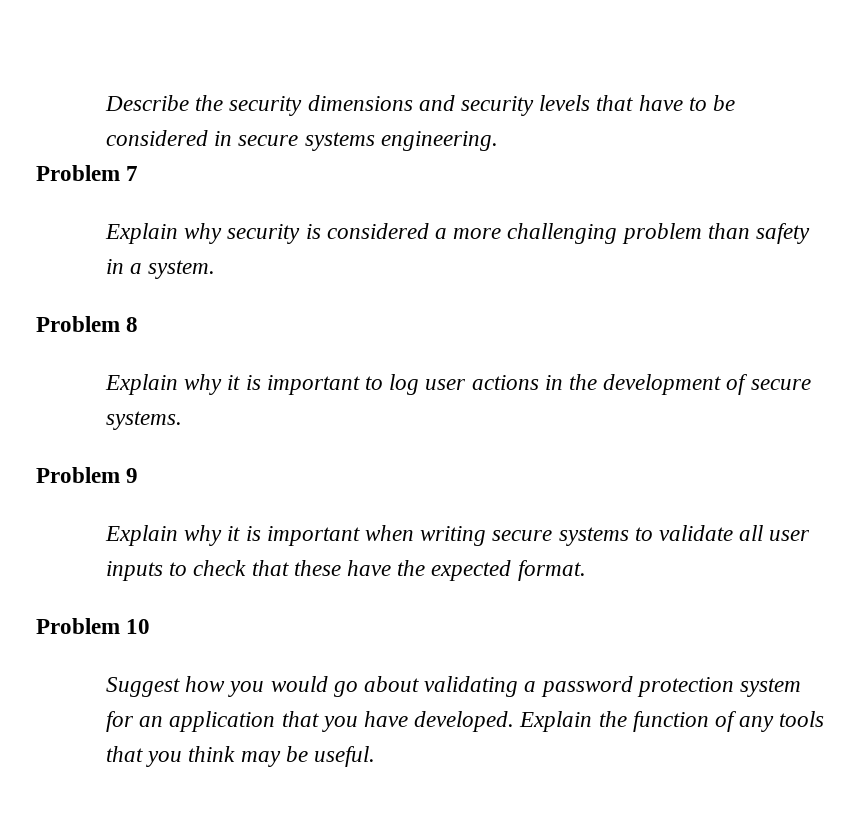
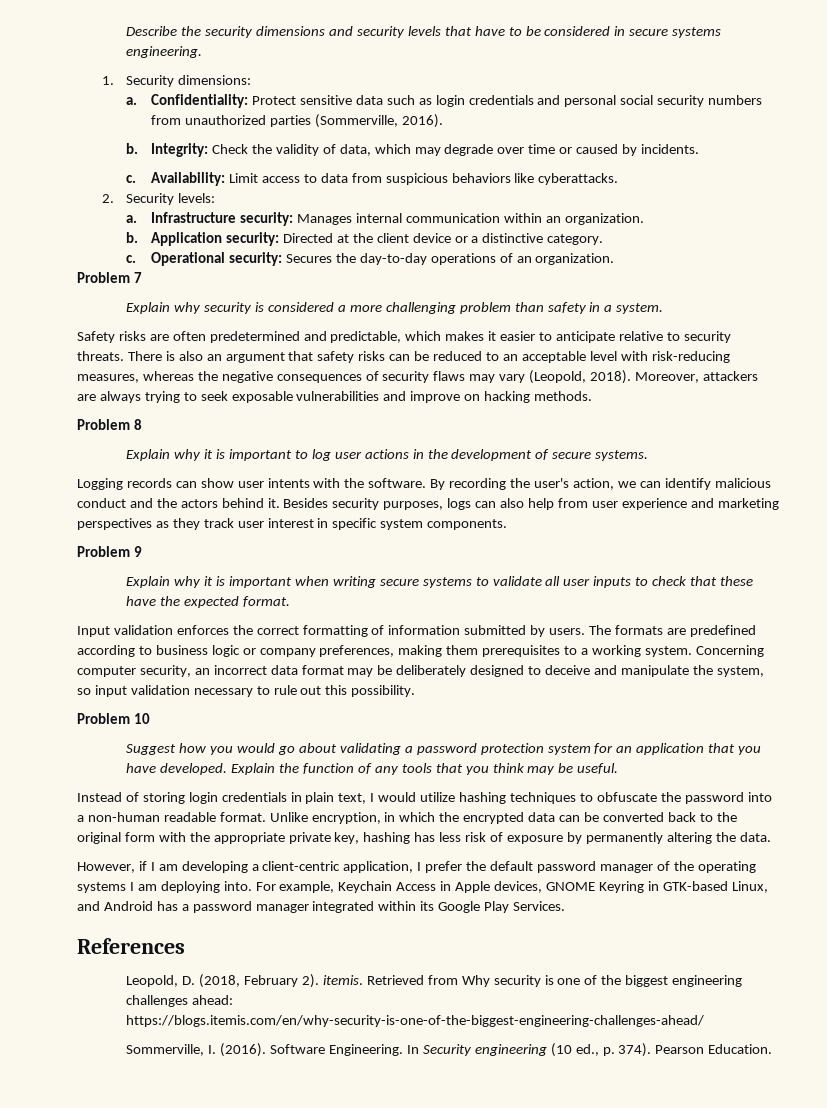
(498, 141) none -> [101,75,252,87] [126,94,763,108] [151,114,443,128] [126,143,699,157] [126,172,619,186] [101,193,216,205] [126,212,644,226] [126,232,604,246] [126,252,615,266] // 1. Security dimensions: // a. Confidentiality: Protect sensitive data such as login credentials and personal social security numbers from unauthorized parties (Sommerville, 2016). // b. Integrity: Check the validity of data, which may degrade over time or caused by incidents. // c. Availability: Limit access to data from suspicious behaviors like cyberattacks. // 2. Security levels: // a. Infrastructure security: Manages internal communication within an organization. // b. Application security: Directed at the client device or a distinctive category. // c. Operational security: Secures the day-to-day operations of an organization.
(216, 269) none -> [77,331,731,343] [77,351,730,363] [77,370,758,384] [77,391,593,403] // Safety risks are often predetermined and predictable, which makes it easier to anticipate relative to security threats. There is also an argument that safety risks can be reduced to an acceptable level with risk-reducing measures, whereas the negative consequences of security flaws may vary (Leopold, 2018). Moreover, attackers are always trying to seek exposable vulnerabilities and improve on hacking methods.
(182, 420) none -> [77,478,771,490] [77,498,779,510] [77,518,508,530] // Logging records can show user intents with the software. By recording the user's action, we can identify malicious conduct and the actors behind it. Besides security purposes, logs can also help from user experience and marketing perspectives as they track user interest in specific system components.
(586, 570) none -> [77,625,756,637] [77,645,764,657] [77,665,764,677] [77,685,416,697] // Input validation enforces the correct formatting of information submitted by users. The formats are predefined according to business logic or company preferences, making them prerequisites to a working system. Concerning computer security, an incorrect data format may be deliberately designed to deceive and manipulate the system, so input validation necessary to rule out this possibility.
(375, 756) none -> [77,792,772,804] [77,812,737,824] [77,832,771,844] [77,861,756,873] [77,881,768,893] [77,901,566,913] [77,938,185,954] [126,974,743,988] [126,995,234,1007] [126,1015,705,1027] [126,1043,773,1057] // Instead of storing login credentials in plain text, I would utilize hashing techniques to obfuscate the password into a non-human readable format. Unlike encryption, in which the encrypted data can be converted back to the original form with the appropriate private key, hashing has less risk of exposure by permanently altering the data. // However, if I am developing a client-centric application, I prefer the default password manager of the operating systems I am deploying into. For example, Keychain Access in Apple devices, GNOME Keyring in GTK-based Linux, and Android has a password manager integrated within its Google Play Services. // References // Leopold, D. (2018, February 2). itemis. Retrieved from Why security is one of the biggest engineering challenges ahead: https://blogs.itemis.com/en/why-security-is-one-of-the-biggest-engineering-challenges-ahead/ // Sommerville, I. (2016). Software Engineering. In Security engineering (10 ed., p. 374). Pearson Education.

